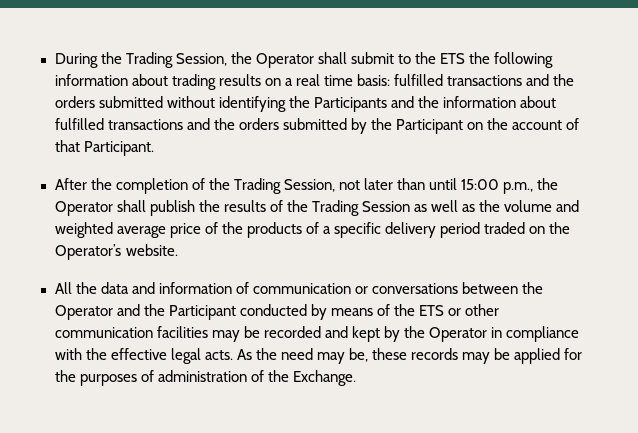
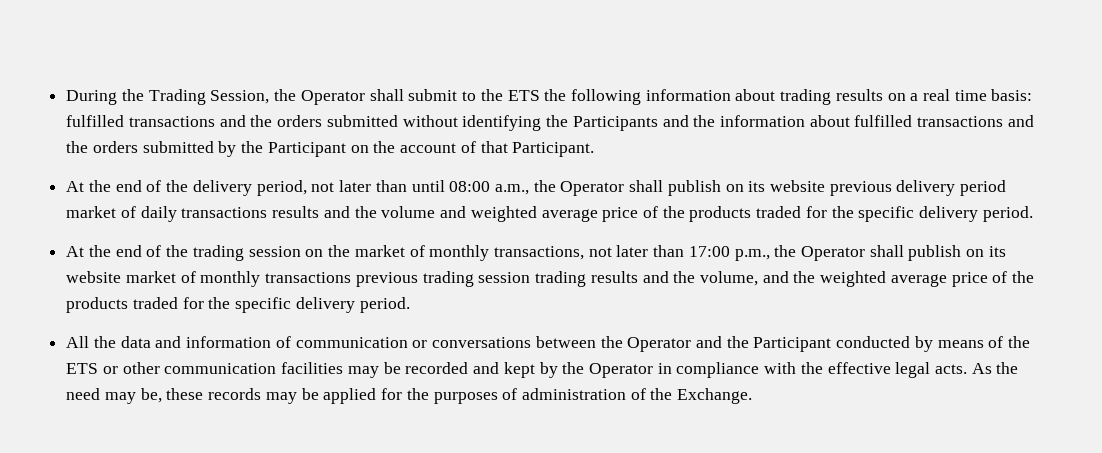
[54,178,335,194] After the completion of the Trading Session, -> [66,180,307,196] At the end of the delivery period,
[461,178,559,194] [54,200,476,216] 15:00 p.m., the Operator shall publish the results of the Trading Session as well as -> [449,180,1007,196] [66,206,350,222] 08:00 a.m., the Operator shall publish on its website previous delivery period market of daily transactions results and
[305,222,571,238] [54,244,178,260] of a specific delivery period traded on the Operator’s website. -> [756,206,1033,222] [66,245,1006,261] [66,271,1035,287] [66,297,410,313] traded for the specific delivery period. // At the end of the trading session on the market of monthly transactions, not later than 17:00 p.m., the Operator shall publish on its website market of monthly transactions previous trading session trading results and the volume, and the weighted average price of the products traded for the specific delivery period.

